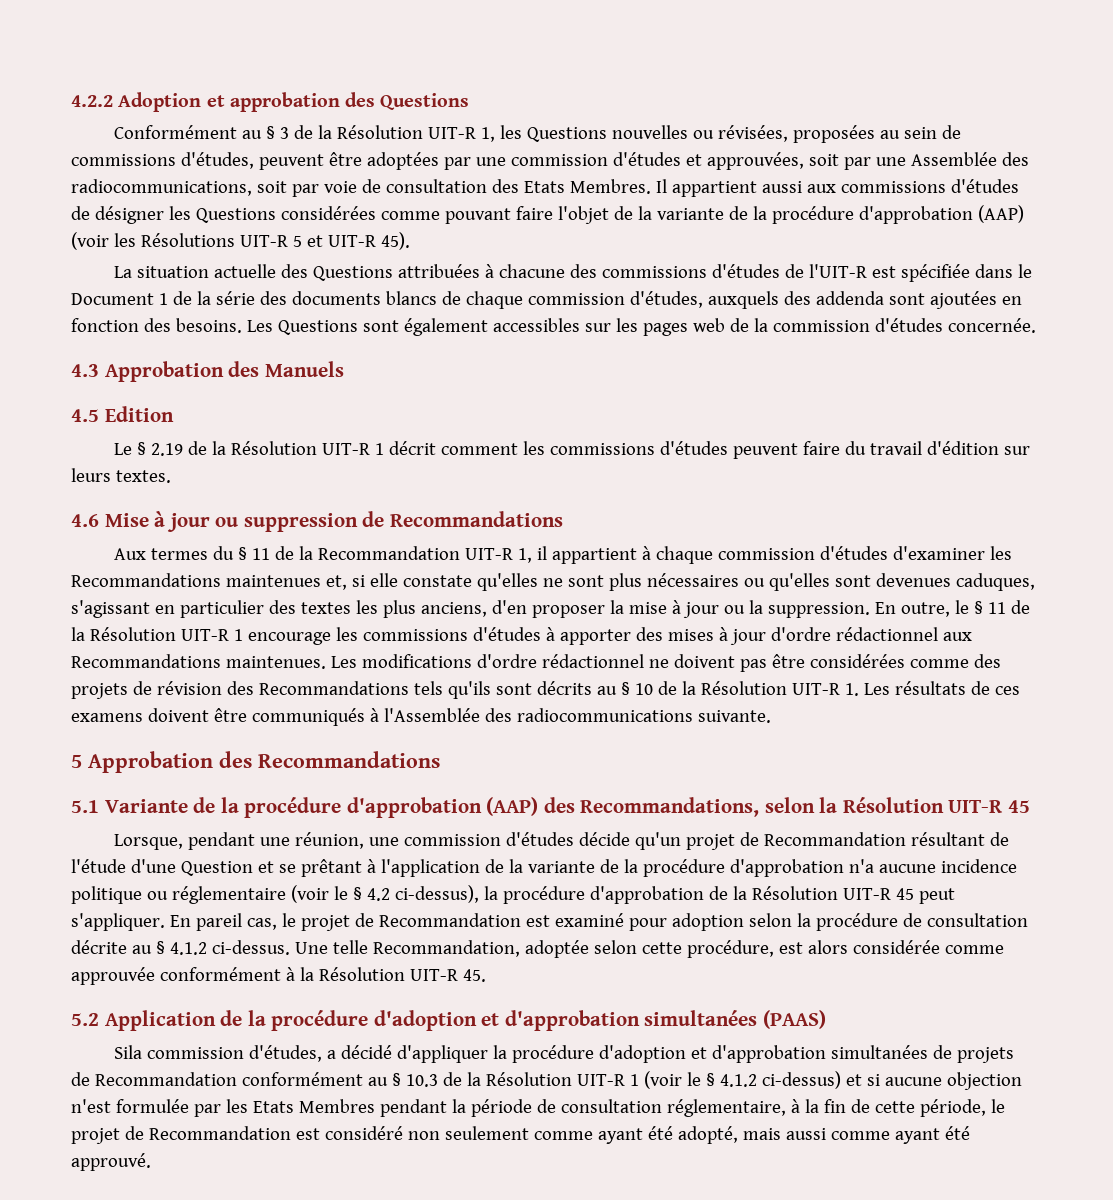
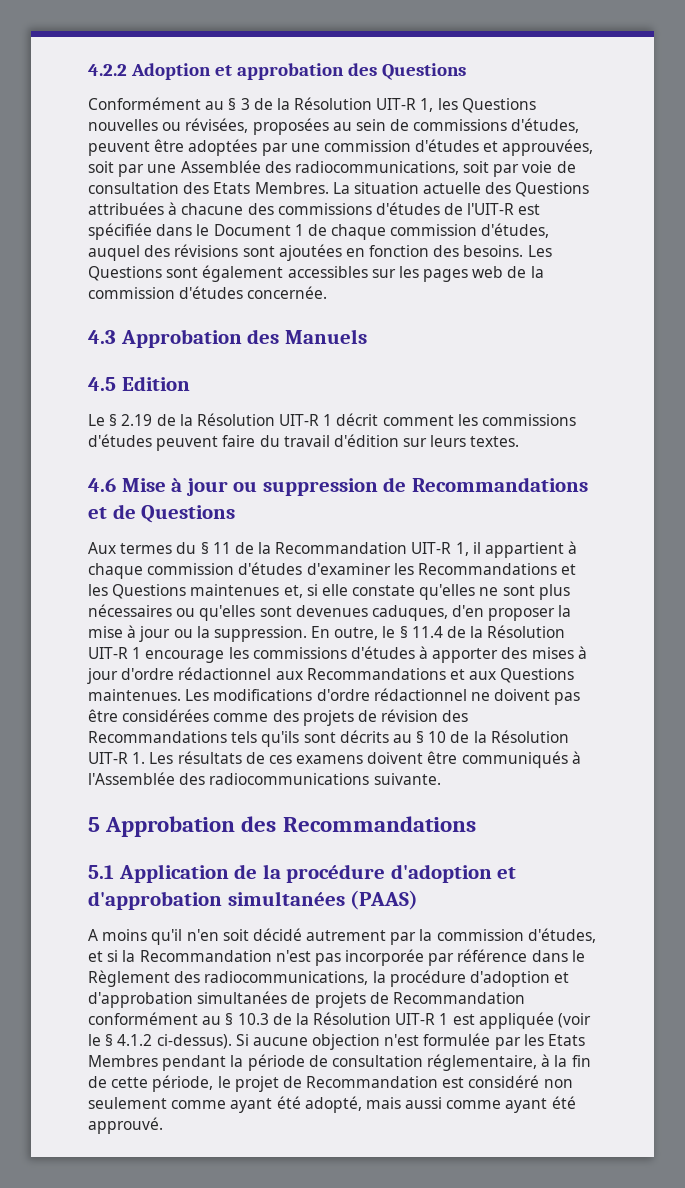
[655,179,1019,197] [71,205,1024,224] [71,232,410,250] Il appartient aussi aux commissions d'études de désigner les Questions considérées comme pouvant faire l'objet de la variante de la procédure d'approbation (AAP) (voir les Résolutions UIT-R 5 et UIT-R 45). // -> (329, 188) none
[196,291,884,309] la série des documents blancs de chaque commission d'études, auxquels des addenda -> [331,223,550,240] [88,244,239,261] chaque commission d'études, auquel des révisions
(563, 519) none -> [88,504,236,523] et de Questions
(221, 580) none -> [561,564,577,575] [88,584,187,599] et les Questions
[71,600,487,618] s'agissant en particulier des textes les plus anciens, -> (448, 613) none
[987,602,1006,614] 11 -> [411,626,443,638] 11.4
(221, 661) none -> [449,668,575,683] et aux Questions
[104,797,1030,818] [114,832,1010,850] [71,859,1017,877] [71,885,955,904] [71,913,1028,931] [71,940,1004,958] [71,967,486,985] [71,1013,99,1026] Variante de la procédure d'approbation (AAP) des Recommandations, selon la Résolution UIT-R 45 // Lorsque, pendant une réunion, une commission d'études décide qu'un projet de Recommandation résultant de l'étude d'une Question et se prêtant à l'application de la variante de la procédure d'approbation n'a aucune incidence politique ou réglementaire (voir le § 4.2 ci-dessus), la procédure d'approbation de la Résolution UIT-R 45 peut s'appliquer. En pareil cas, le projet de Recommandation est examiné pour adoption selon la procédure de consultation décrite au § 4.1.2 ci-dessus. Une telle Recommandation, adoptée selon cette procédure, est alors considérée comme approuvée conformément à la Résolution UIT-R 45. // 5.2 -> (114, 872) none
[114,1045,489,1063] Sila commission d'études, a décidé d'appliquer -> [88,928,596,945] [88,949,585,966] [88,970,369,987] A moins qu'il n'en soit décidé autrement par la commission d'études, et si la Recommandation n'est pas incorporée par référence dans le Règlement des radiocommunications,
(639, 1080) none -> [452,1012,554,1029] est appliquée
[761,1071,880,1089] ci-dessus) et si -> [156,1034,249,1049] ci-dessus). Si

